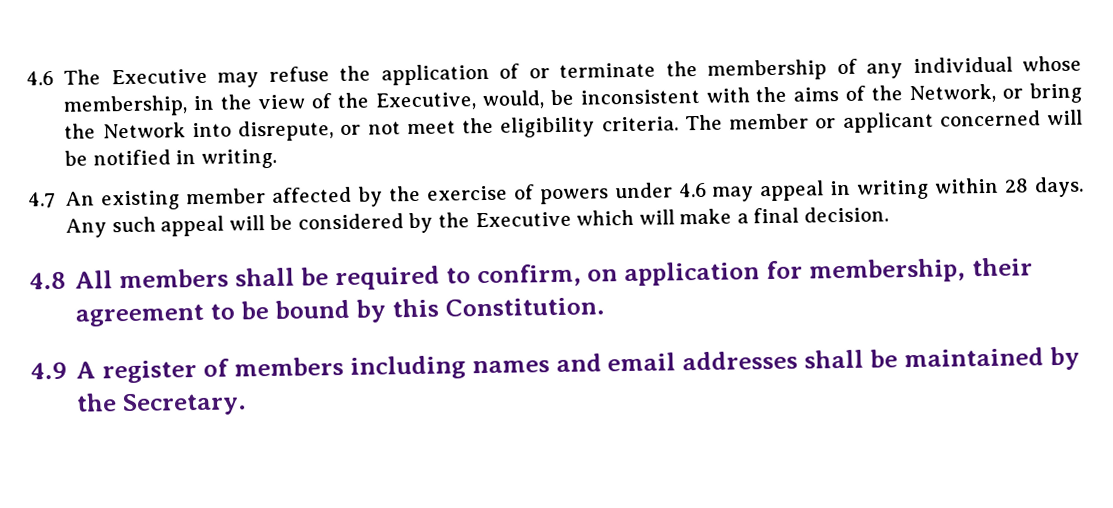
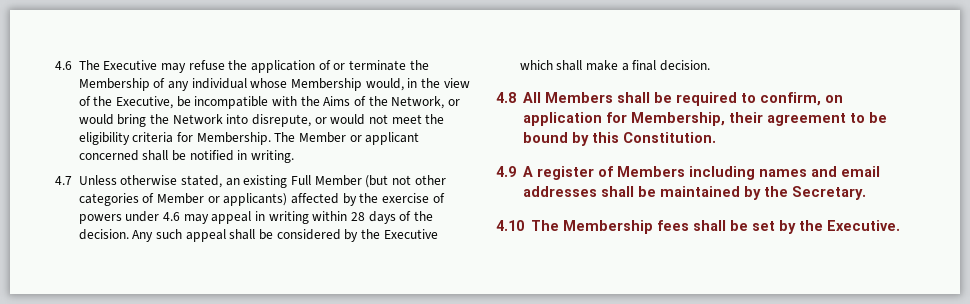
[707,59,828,81] membership -> [78,78,150,91] Membership
[63,95,189,117] membership, -> [290,78,404,91] Membership would,
[481,88,700,110] would, be inconsistent -> [176,96,269,109] be incompatible
[793,87,840,102] aims -> [323,96,351,106] Aims
(1024, 93) none -> [78,114,114,125] would
(362, 130) none -> [330,114,366,125] would
[601,113,809,132] criteria. The member -> [132,132,346,145] criteria for Membership. The Member
[1047,109,1083,126] will -> [142,150,169,161] shall
[65,188,267,211] An existing member -> [78,175,446,188] [78,193,288,206] Unless otherwise stated, an existing Full Member (but not other categories of Member or applicants)
[1033,176,1084,198] days. -> [368,211,433,224] [78,229,129,240] days of the decision.
[228,215,265,231] will -> [229,229,256,240] shall
[638,209,675,225] will -> [556,60,583,71] shall
[119,268,230,289] members -> [544,92,613,103] Members
[809,258,967,284] membership, -> [630,112,725,126] Membership,
[233,356,344,377] members -> [616,166,685,177] Members
(248, 404) none -> [496,220,900,234] // 4.10 The Membership fees shall be set by the Executive.

